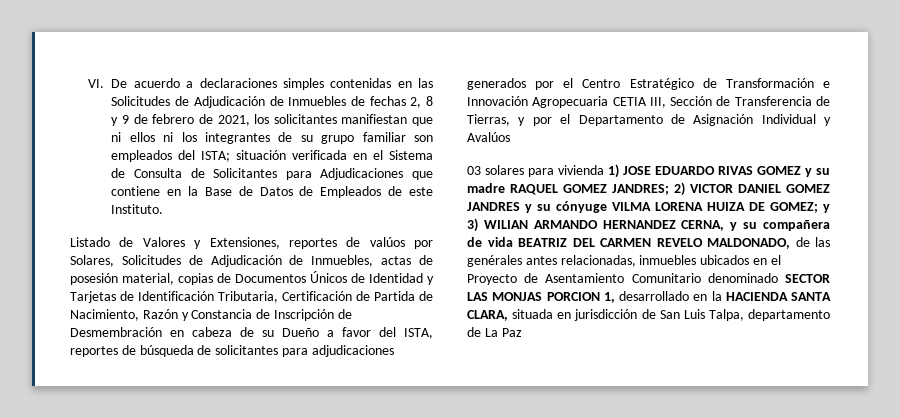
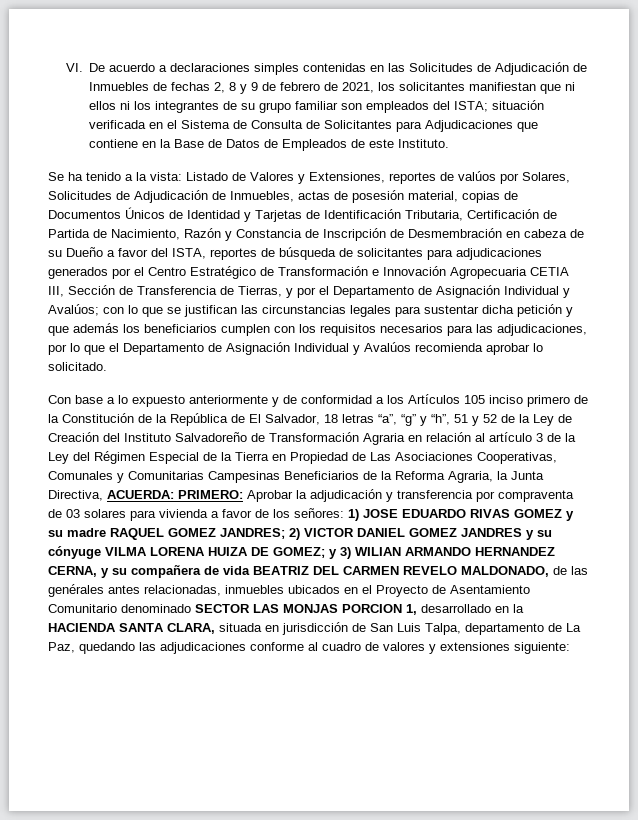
(164, 209) none -> [48,172,182,181] Se ha tenido a la vista:
[467,132,510,142] [467,165,604,177] Avalúos // 03 solares para vivienda -> [48,304,573,317] [48,323,587,336] [48,342,543,355] [48,362,107,371] [48,394,588,407] [48,413,572,426] [48,432,576,445] [48,451,557,464] [48,471,544,483] [48,489,574,502] [48,508,344,521] Avalúos; con lo que se justifican las circunstancias legales para sustentar dicha petición y que además los beneficiarios cumplen con los requisitos necesarios para las adjudicaciones, por lo que el Departamento de Asignación Individual y Avalúos recomienda aprobar lo solicitado. // Con base a lo expuesto anteriormente y de conformidad a los Artículos 105 inciso primero de la Constitución de la República de El Salvador, 18 letras “a”, “g” y “h”, 51 y 52 de la Ley de Creación del Instituto Salvadoreño de Transformación Agraria en relación al artículo 3 de la Ley del Régimen Especial de la Tierra en Propiedad de Las Asociaciones Cooperativas, Comunales y Comunitarias Campesinas Beneficiarios de la Reforma Agraria, la Junta Directiva, ACUERDA: PRIMERO: Aprobar la adjudicación y transferencia por compraventa de 03 solares para vivienda a favor de los señores:
[501,328,522,337] Paz -> [48,642,570,654] Paz, quedando las adjudicaciones conforme al cuadro de valores y extensiones siguiente:

